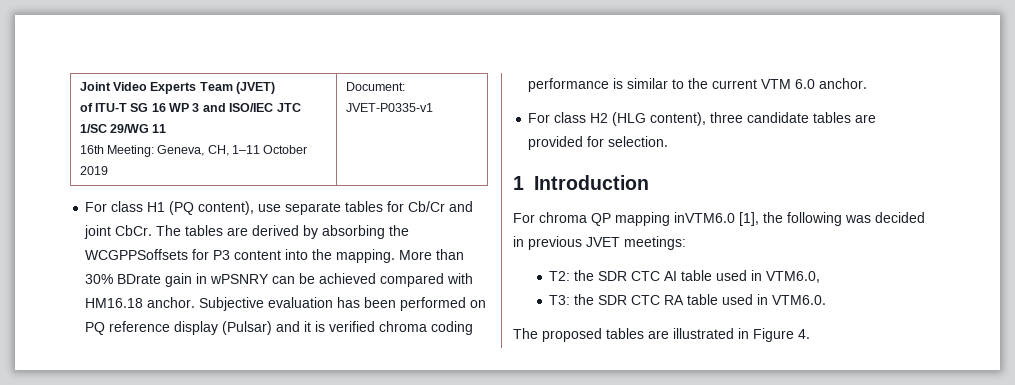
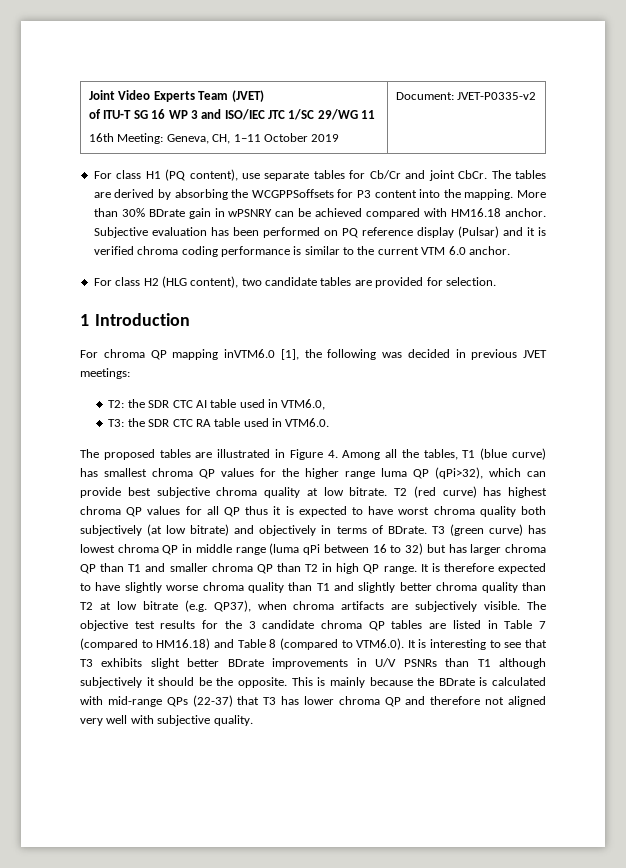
[345,103,433,112] JVET-P0335-v1 -> [457,92,537,100] JVET-P0335-v2
[710,112,744,123] three -> [241,278,262,286] two
(810, 334) none -> [342,448,546,460] [80,467,546,479] [80,486,547,498] [80,506,546,517] [80,524,546,536] [80,543,546,555] [80,563,546,574] [80,582,546,593] [80,600,546,612] [80,620,546,631] [80,638,548,650] [80,658,546,669] [80,677,547,688] [80,695,546,707] [80,715,253,726] Among all the tables, T1 (blue curve) has smallest chroma QP values for the higher range luma QP (qPi>32), which can provide best subjective chroma quality at low bitrate. T2 (red curve) has highest chroma QP values for all QP thus it is expected to have worst chroma quality both subjectively (at low bitrate) and objectively in terms of BDrate. T3 (green curve) has lowest chroma QP in middle range (luma qPi between 16 to 32) but has larger chroma QP than T1 and smaller chroma QP than T2 in high QP range. It is therefore expected to have slightly worse chroma quality than T1 and slightly better chroma quality than T2 at low bitrate (e.g. QP37), when chroma artifacts are subjectively visible. The objective test results for the 3 candidate chroma QP tables are listed in Table 7 (compared to HM16.18) and Table 8 (compared to VTM6.0). It is interesting to see that T3 exhibits slight better BDrate improvements in U/V PSNRs than T1 although subjectively it should be the opposite. This is mainly because the BDrate is calculated with mid-range QPs (22-37) that T3 has lower chroma QP and therefore not aligned very well with subjective quality.

